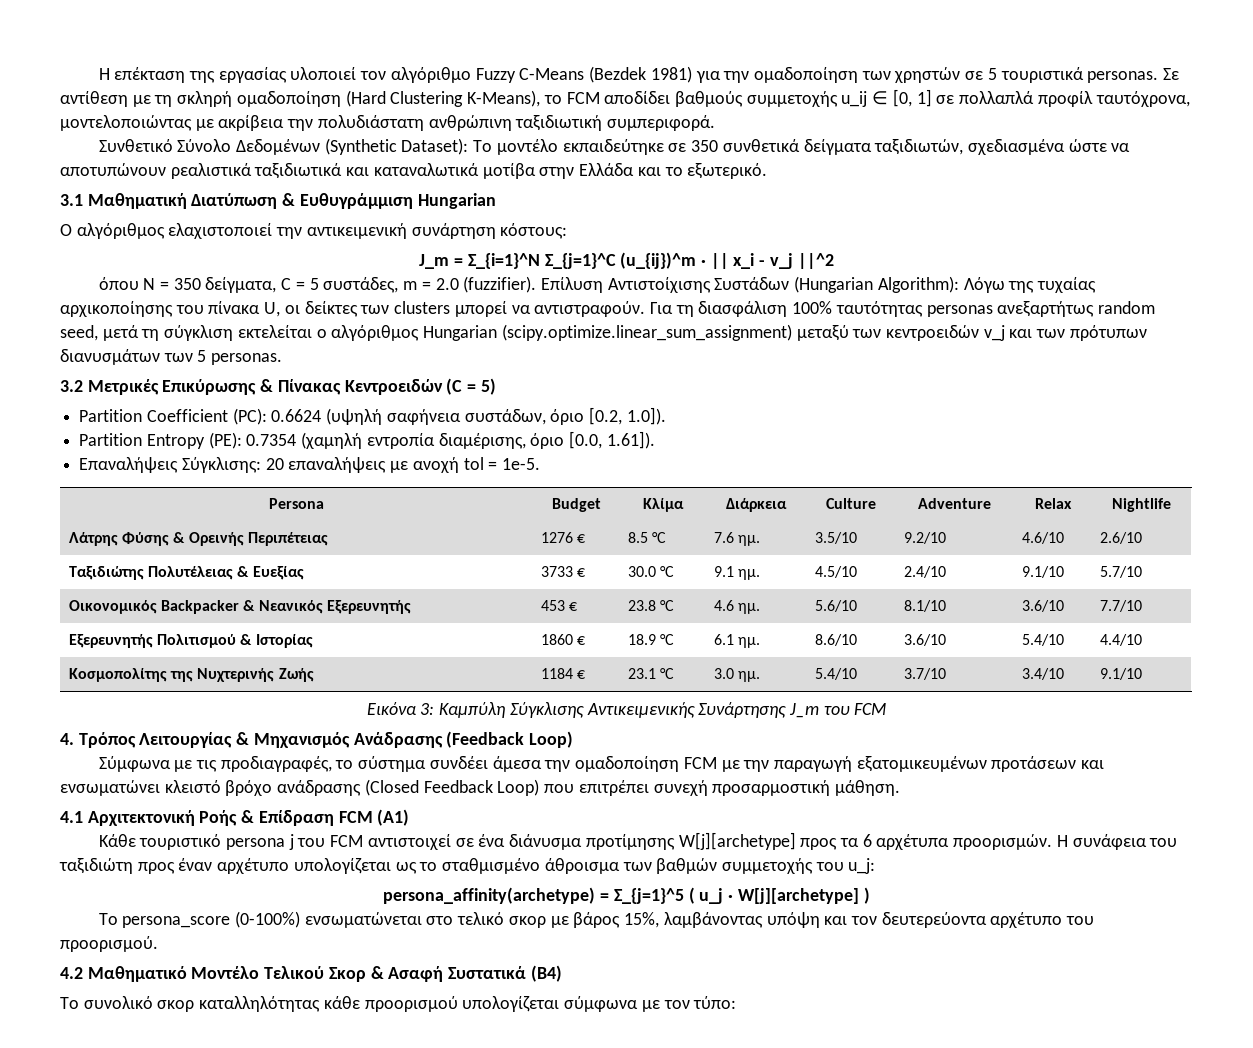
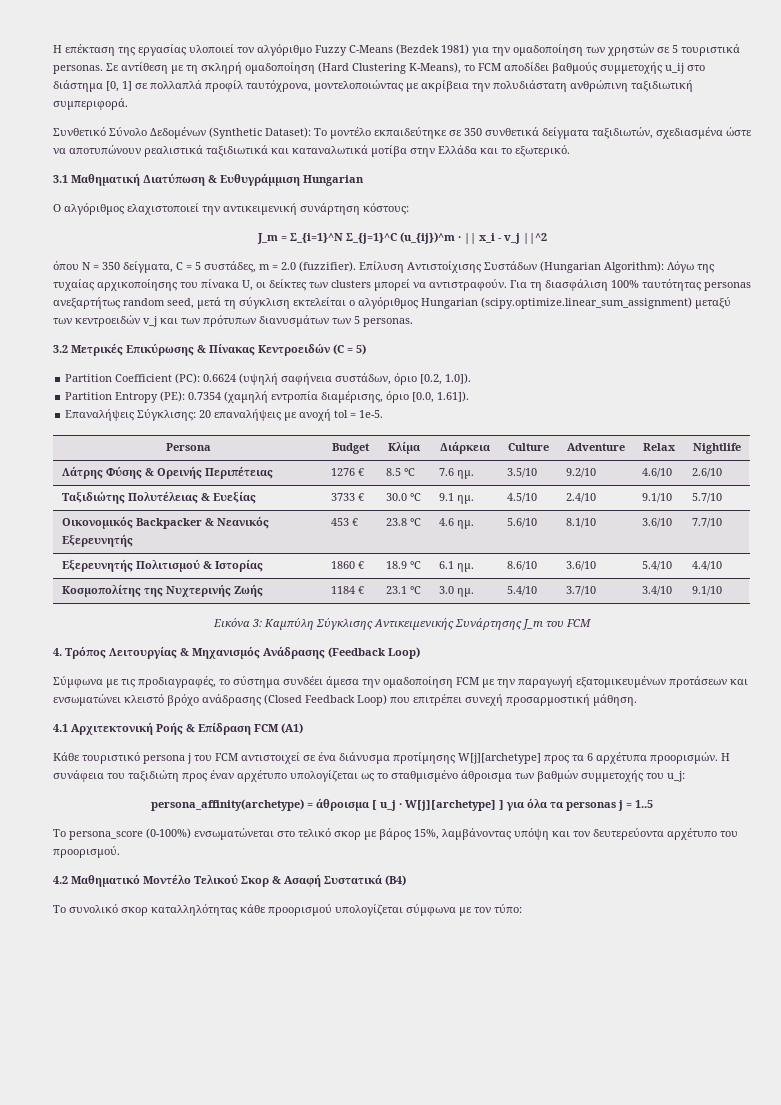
[872,91,889,105] ∈ -> [687,65,705,71] [53,80,103,92] στο διάστημα
[613,887,695,904] Σ_{j=1}^5 ( -> [316,798,377,811] άθροισμα [
[863,887,870,904] ) -> [499,798,653,811] ] για όλα τα personas j = 1..5

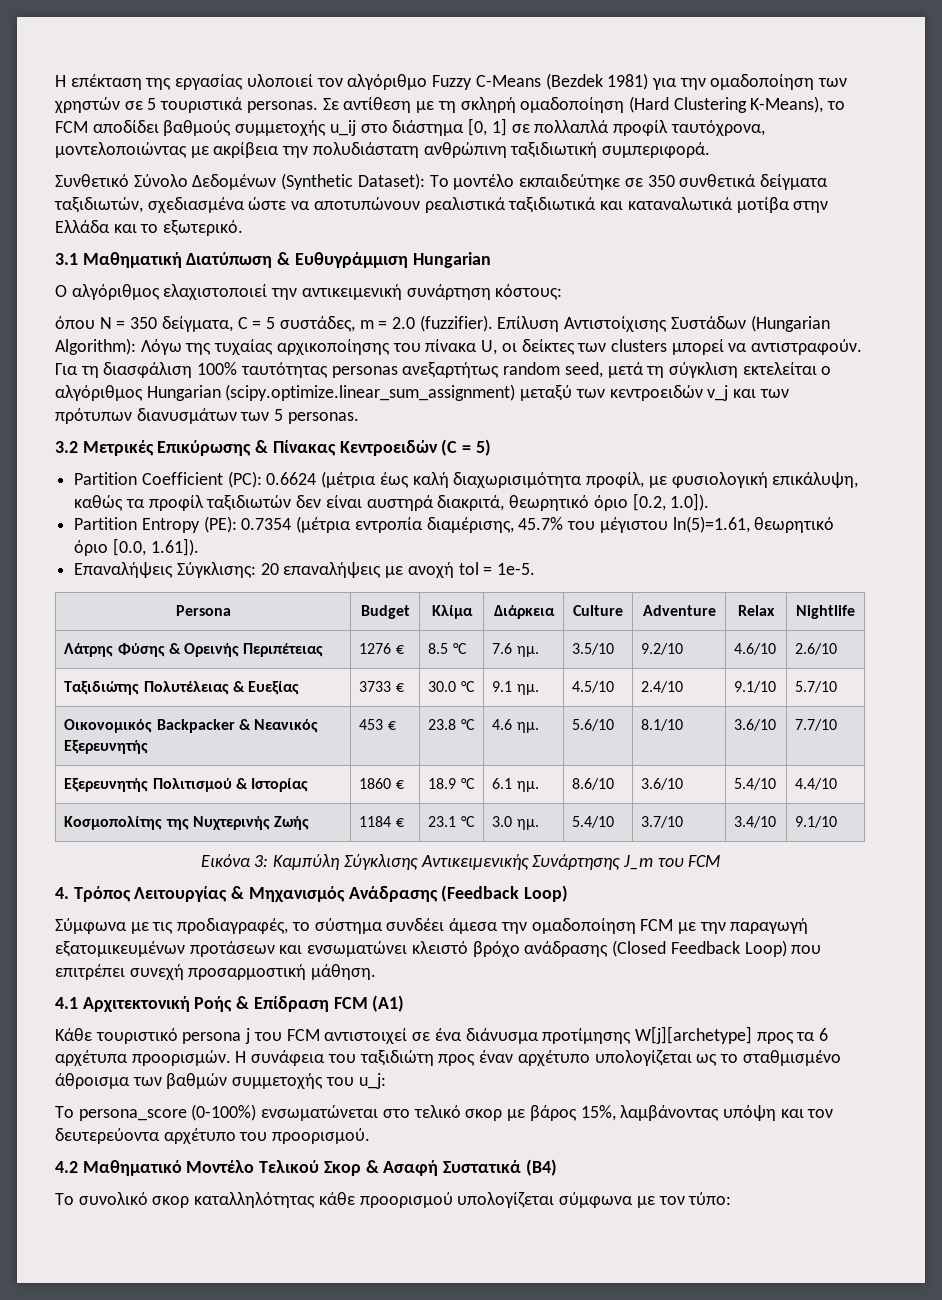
[256,232,547,244] // J_m = Σ_{i=1}^N Σ_{j=1}^C (u_{ij})^m · || x_i - v_j ||^2 -> (563, 292) none
[239,373,392,385] (υψηλή σαφήνεια συστάδων, -> [321,471,859,488] [74,495,590,511] (μέτρια έως καλή διαχωρισιμότητα προφίλ, με φυσιολογική επικάλυψη, καθώς τα προφίλ ταξιδιωτών δεν είναι αυστηρά διακριτά, θεωρητικό
[224,391,269,403] (χαμηλή -> [296,516,352,533] (μέτρια
(384, 397) none -> [518,516,835,533] 45.7% του μέγιστου ln(5)=1.61, θεωρητικό
[151,798,653,811] // persona_affinity(archetype) = άθροισμα [ u_j · W[j][archetype] ] για όλα τα personas j = 1..5 -> (386, 1081) none

